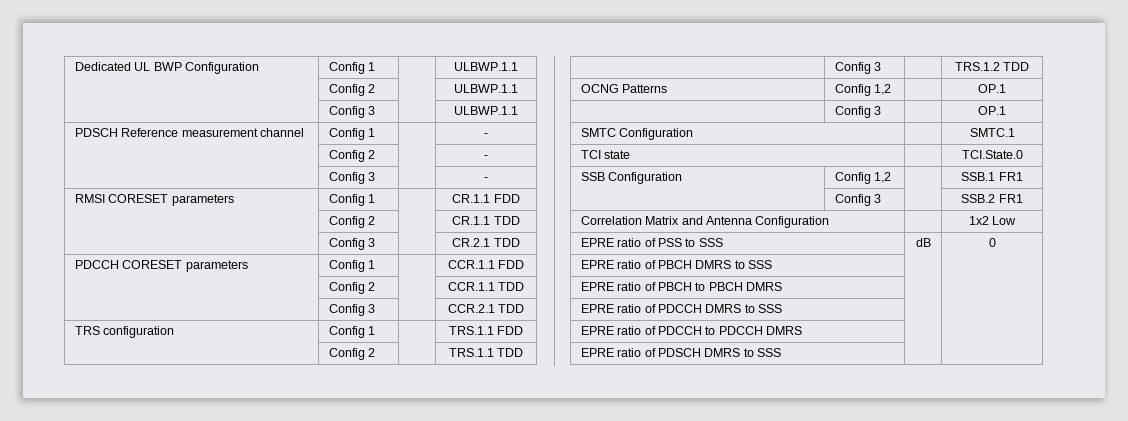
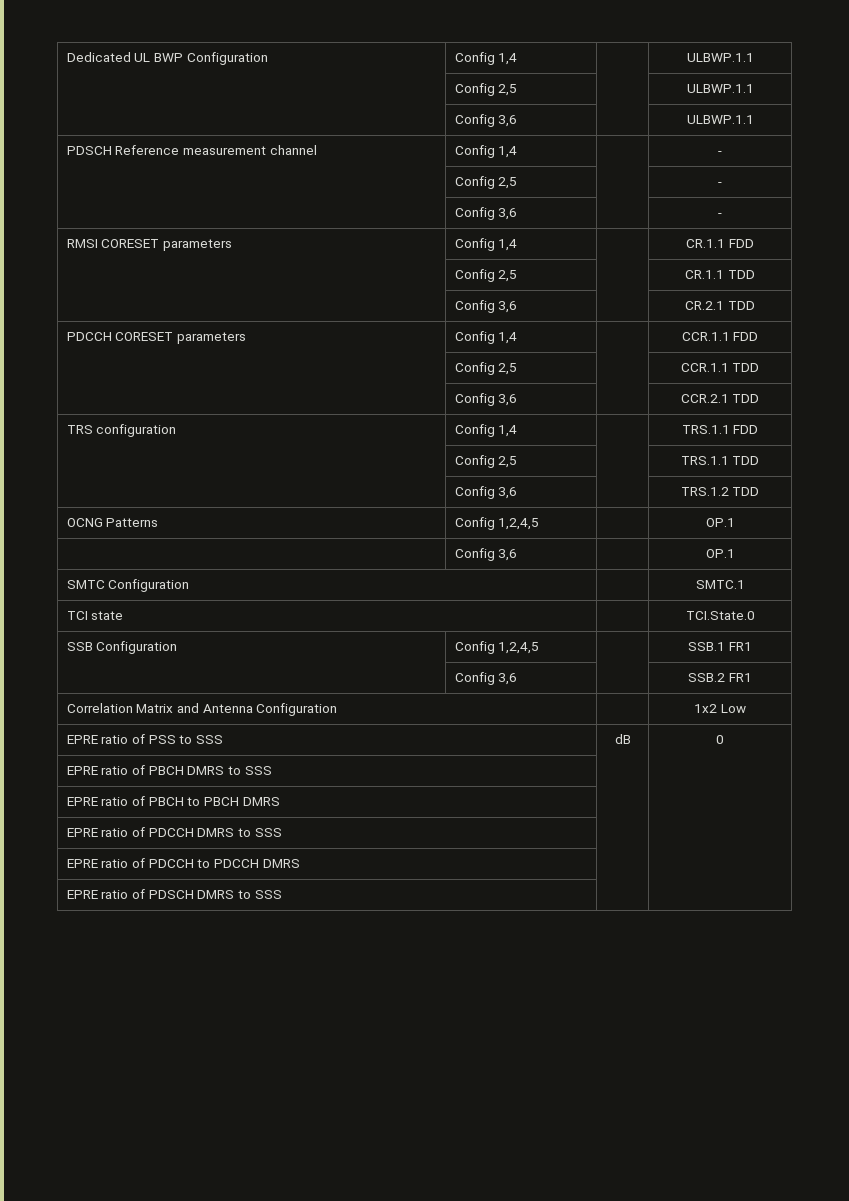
[368,62,376,71] [454,62,518,71] [328,84,376,96] [454,84,518,93] [328,106,376,118] 1 | | ULBWP.1.1 // | Config 2 | | ULBWP.1.1 // | Config 3 -> [498,53,518,65] [686,53,754,62] [454,83,518,96] [686,84,754,93] [454,114,518,127] 1,4 | | ULBWP.1.1 // | Config 2,5 | | ULBWP.1.1 // | Config 3,6
[368,128,376,137] [484,133,488,137] [328,150,376,162] [484,155,488,159] [328,172,376,184] 1 | | - // | Config 2 | | - // | Config 3 -> [498,146,518,158] [718,151,722,155] [454,176,518,189] [718,182,722,186] [454,207,518,220] 1,4 | | - // | Config 2,5 | | - // | Config 3,6
[368,194,376,203] 1 -> [498,239,518,251] 1,4
[368,216,376,225] 2 -> [498,270,518,282] 2,5
[368,238,376,247] 3 -> [498,301,518,313] 3,6
[368,260,376,269] 1 -> [498,332,518,344] 1,4
[368,282,376,291] 2 -> [498,363,518,375] 2,5
[368,304,376,313] 3 -> [498,394,518,406] 3,6
[368,326,376,335] 1 -> [498,425,518,437] 1,4
[368,348,376,357] 2 -> [498,456,518,468] 2,5
[874,62,882,71] 3 -> [498,487,518,499] 3,6
[874,84,892,95] 1,2 -> [498,518,540,530] 1,2,4,5
[874,106,882,115] 3 -> [498,549,518,561] 3,6
[874,172,892,183] 1,2 -> [498,642,540,654] 1,2,4,5
[874,194,882,203] 3 -> [498,673,518,685] 3,6

